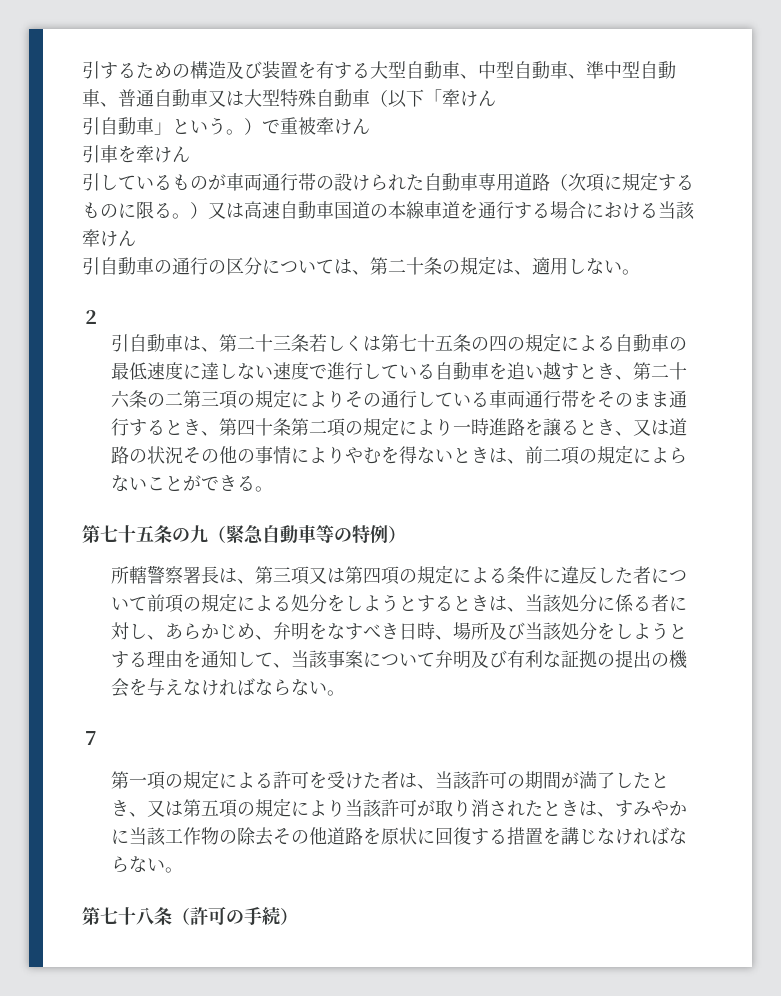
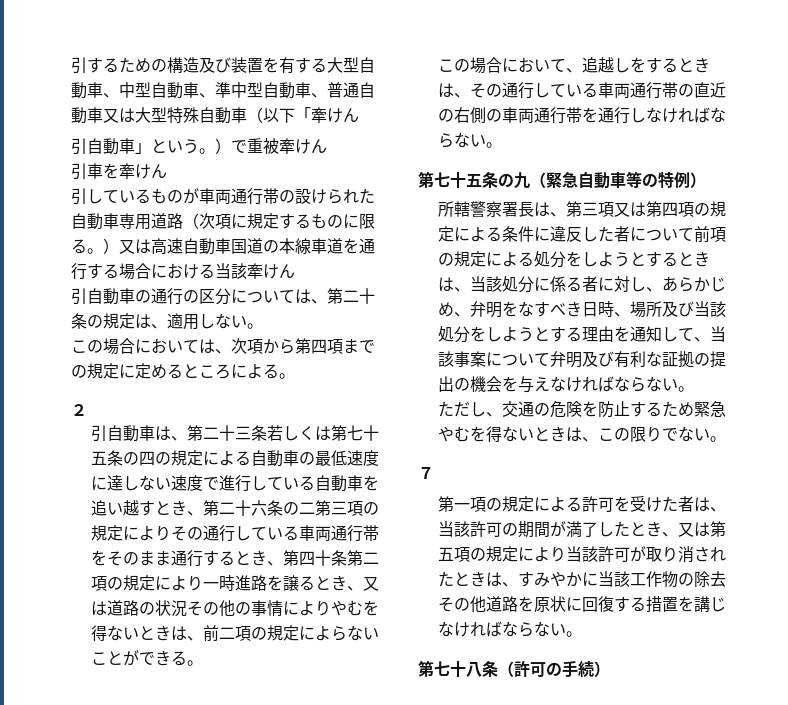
(640, 272) none -> [71,338,375,355] [71,363,295,379] // この場合においては、次項から第四項までの規定に定めるところによる。
(273, 489) none -> [438,57,711,74] [438,82,727,99] [438,107,727,124] [438,132,503,148] // この場合において、追越しをするときは、その通行している車両通行帯の直近の右側の車両通行帯を通行しなければならない。
(345, 693) none -> [438,400,727,418] [438,426,727,442] // ただし、交通の危険を防止するため緊急やむを得ないときは、この限りでない。

